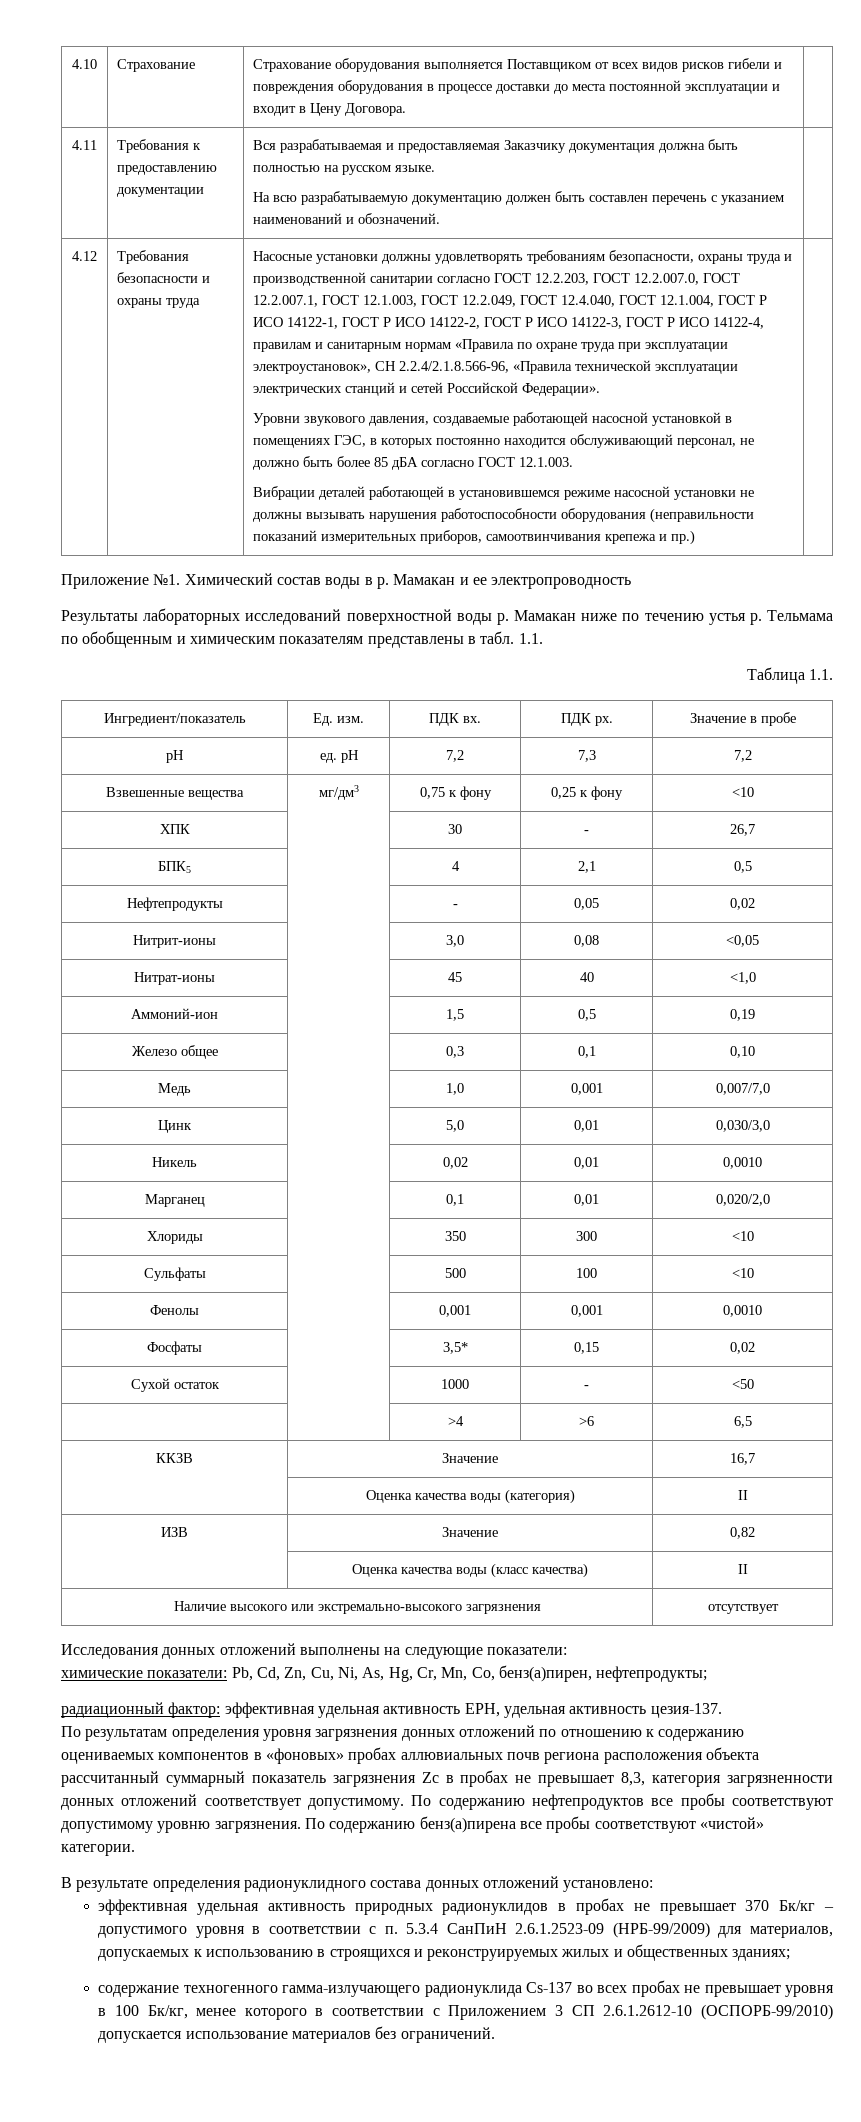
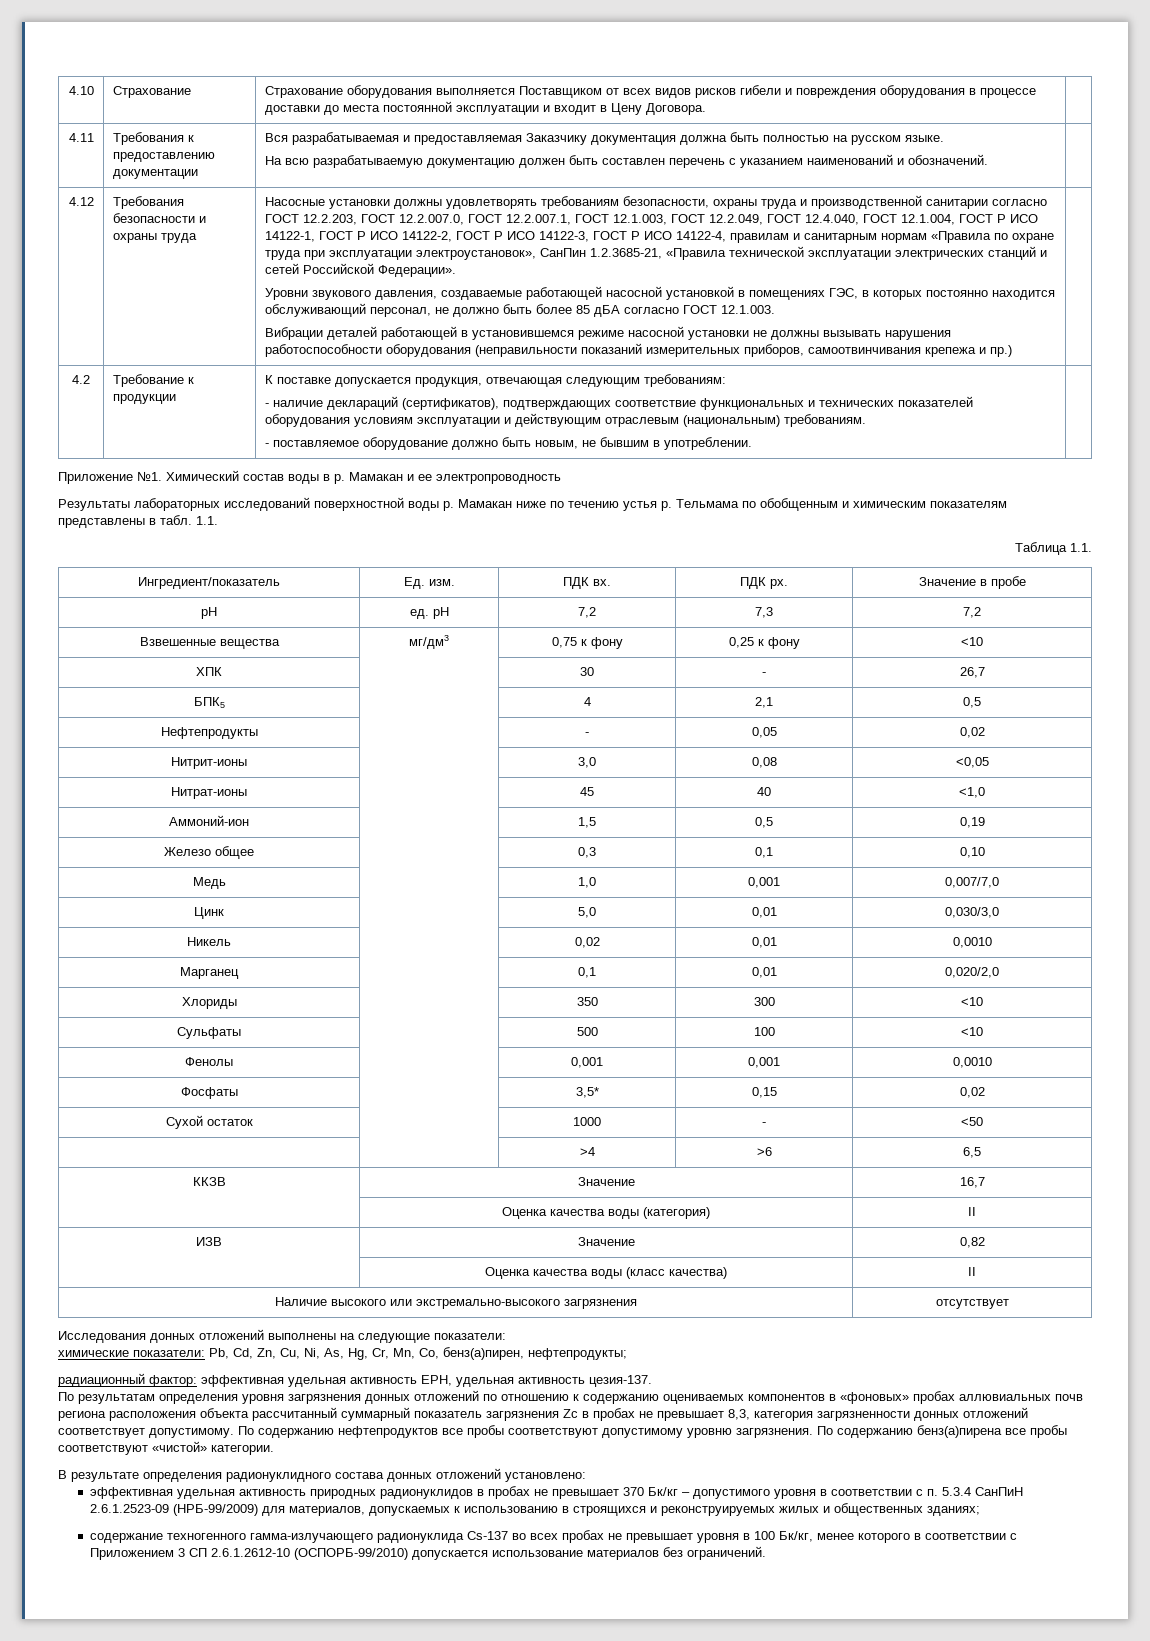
[375,361,510,373] СН 2.2.4/2.1.8.566-96, -> [539,248,662,259] СанПин 1.2.3685-21,
(696, 537) none -> [72,375,90,384] [112,374,194,387] [112,394,176,404] [264,374,726,387] [264,396,973,410] [264,413,866,427] [264,437,752,450] // 4.2 | Требование к продукции | К поставке допускается продукция, отвечающая следующим требованиям: // - наличие деклараций (сертификатов), подтверждающих соответствие функциональных и технических показателей оборудования условиям эксплуатации и действующим отраслевым (национальным) требованиям. // - поставляемое оборудование должно быть новым, не бывшим в употреблении. |

